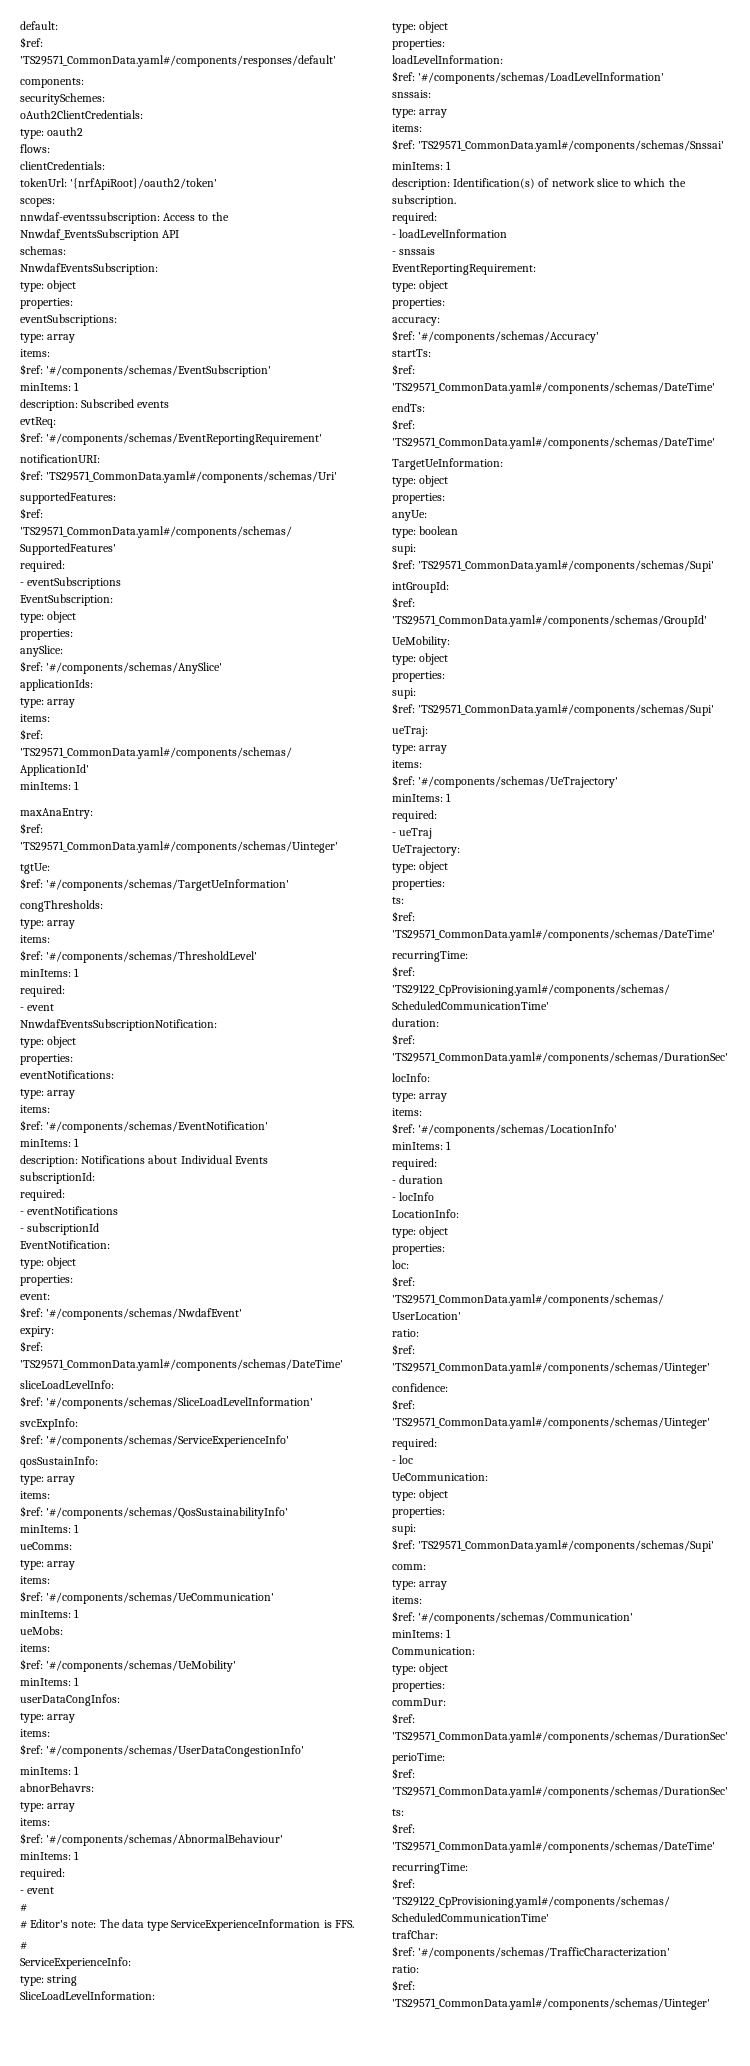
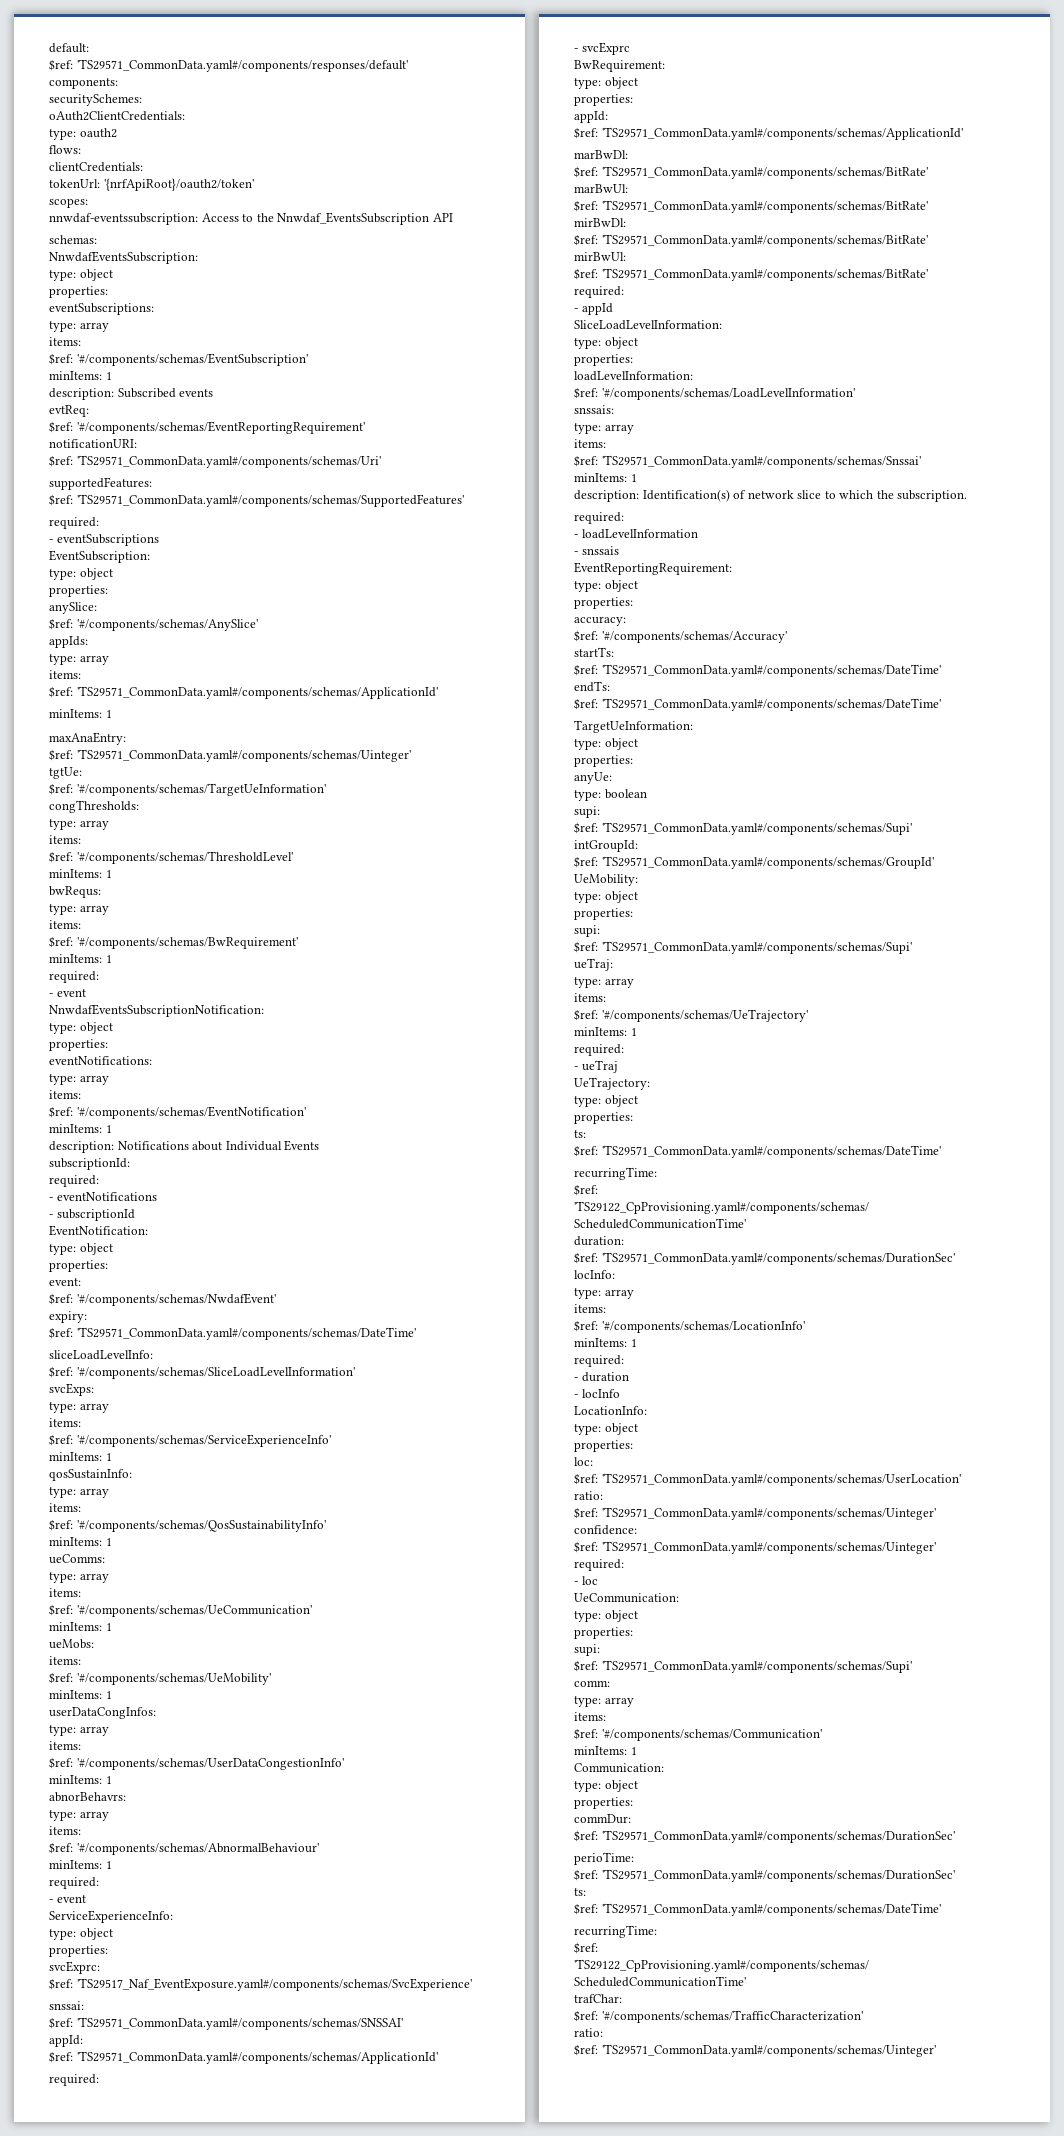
[20,679,93,691] applicationIds: -> [49,636,88,648] appIds:
(80, 972) none -> [49,886,101,898] [49,904,109,915] [49,920,81,929] [49,936,298,949] [49,954,112,963] // bwRequs: // type: array // items: // $ref: '#/components/schemas/BwRequirement' // minItems: 1
[20,1418,78,1430] svcExpInfo: -> [49,1383,94,1396] [49,1402,109,1413] [49,1418,81,1427] svcExps: // type: array // items:
(290, 1441) none -> [49,1452,112,1461] // minItems: 1
[20,1903,27,1912] [20,1919,354,1931] [20,1941,27,1950] [20,1957,131,1969] [20,1975,78,1986] # // # Editor's note: The data type ServiceExperienceInformation is FFS. // # // ServiceExperienceInfo: // type: string -> [49,1910,173,1923] [49,1928,113,1940] [49,1945,108,1957] [49,1961,100,1974] [49,1978,472,1991] [49,2001,84,2010] [49,2017,403,2030] [49,2035,83,2047] [49,2051,438,2064] [49,2074,99,2086] [574,42,630,55] [574,60,665,72] [574,77,638,89] [574,94,633,106] [574,111,608,123] [574,127,963,140] [574,150,628,159] [574,166,928,179] [574,184,628,193] [574,200,928,213] [574,218,626,227] [574,234,928,247] [574,252,626,261] [574,268,928,281] [574,286,624,298] [574,303,613,315] ServiceExperienceInfo: // type: object // properties: // svcExprc: // $ref: 'TS29517_Naf_EventExposure.yaml#/components/schemas/SvcExperience' // snssai: // $ref: 'TS29571_CommonData.yaml#/components/schemas/SNSSAI' // appId: // $ref: 'TS29571_CommonData.yaml#/components/schemas/ApplicationId' // required: // - svcExprc // BwRequirement: // type: object // properties: // appId: // $ref: 'TS29571_CommonData.yaml#/components/schemas/ApplicationId' // marBwDl: // $ref: 'TS29571_CommonData.yaml#/components/schemas/BitRate' // marBwUl: // $ref: 'TS29571_CommonData.yaml#/components/schemas/BitRate' // mirBwDl: // $ref: 'TS29571_CommonData.yaml#/components/schemas/BitRate' // mirBwUl: // $ref: 'TS29571_CommonData.yaml#/components/schemas/BitRate' // required: // - appId

